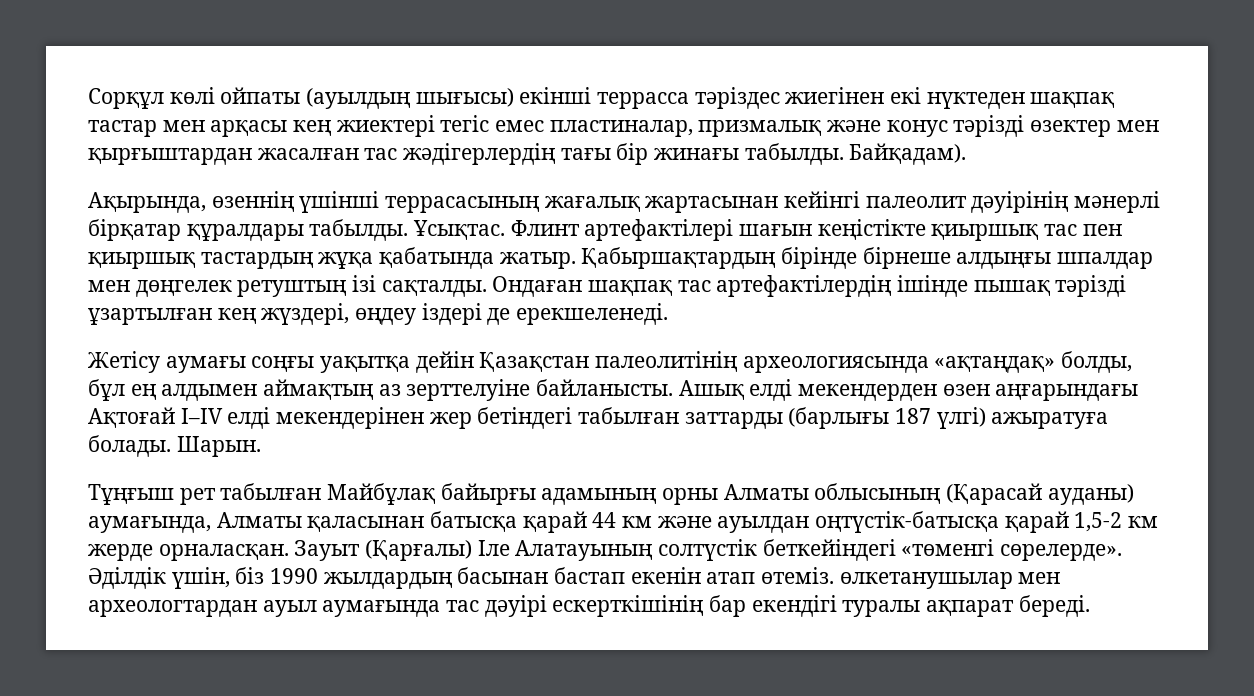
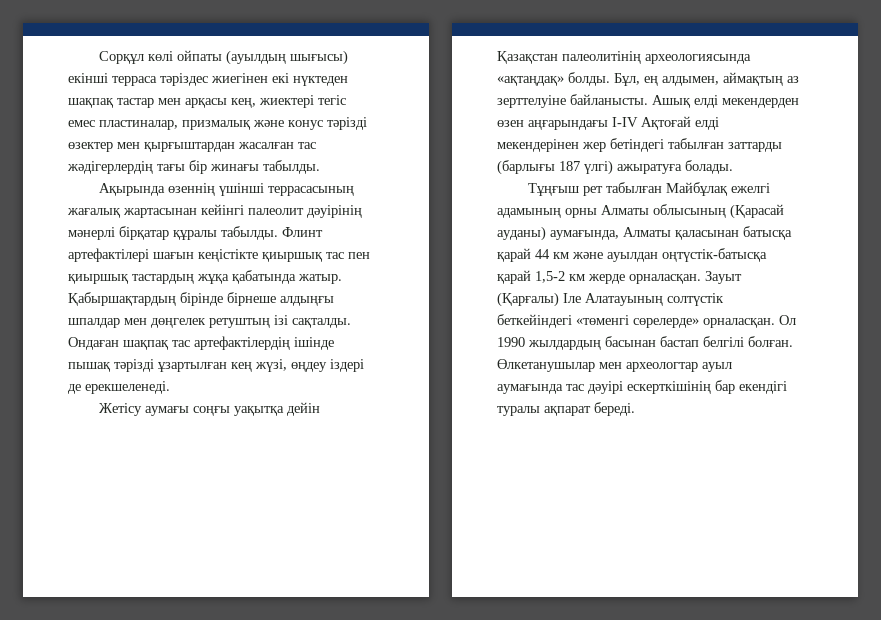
[597,92,690,109] террасса -> [112,76,157,86] терраса
[293,120,332,136] кең -> [231,98,256,108] кең,
[849,143,967,165] [88,192,206,213] Байқадам). // Ақырында, -> [99,183,166,196] // Ақырында
[186,219,506,241] құралдары табылды. Ұсықтас. -> [173,226,278,240] құралы табылды.
[261,303,350,325] жүздері, -> [255,359,287,372] жүзі,
[1061,351,1133,373] [88,379,258,401] болды, бұл ең алдымен -> [568,72,719,86] болды. Бұл, ең алдымен,
[88,407,223,428] Ақтоғай I–IV -> [612,116,691,130] I-IV Ақтоғай
[176,436,261,457] Шарын. -> (733, 167) none
[440,483,536,505] байырғы -> [731,183,771,193] ежелгі
[1000,544,1123,561] [88,567,1061,589] [88,600,257,617] сөрелерде». Әділдік үшін, біз 1990 жылдардың басынан бастап екенін атап өтеміз. өлкетанушылар мен археологтардан -> [633,315,796,328] [497,336,793,350] [497,359,698,372] сөрелерде» орналасқан. Ол 1990 жылдардың басынан бастап белгілі болған. Өлкетанушылар мен археологтар

